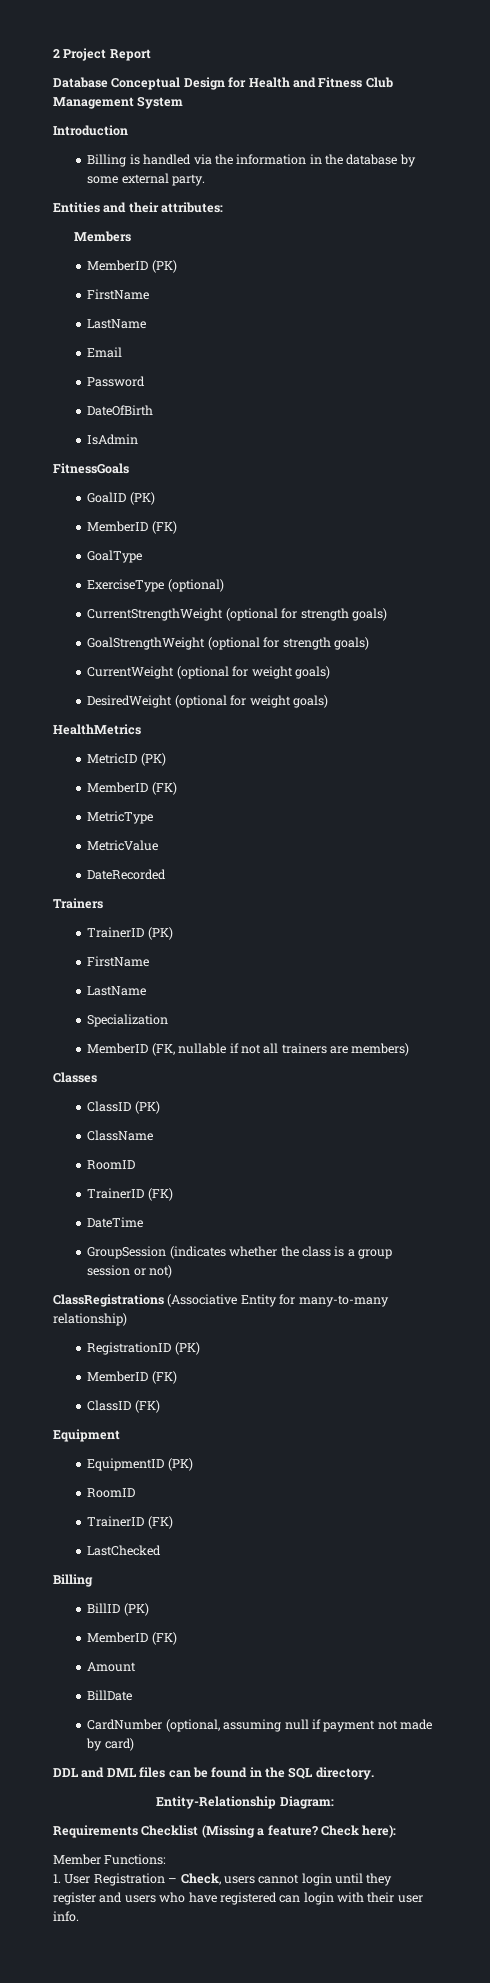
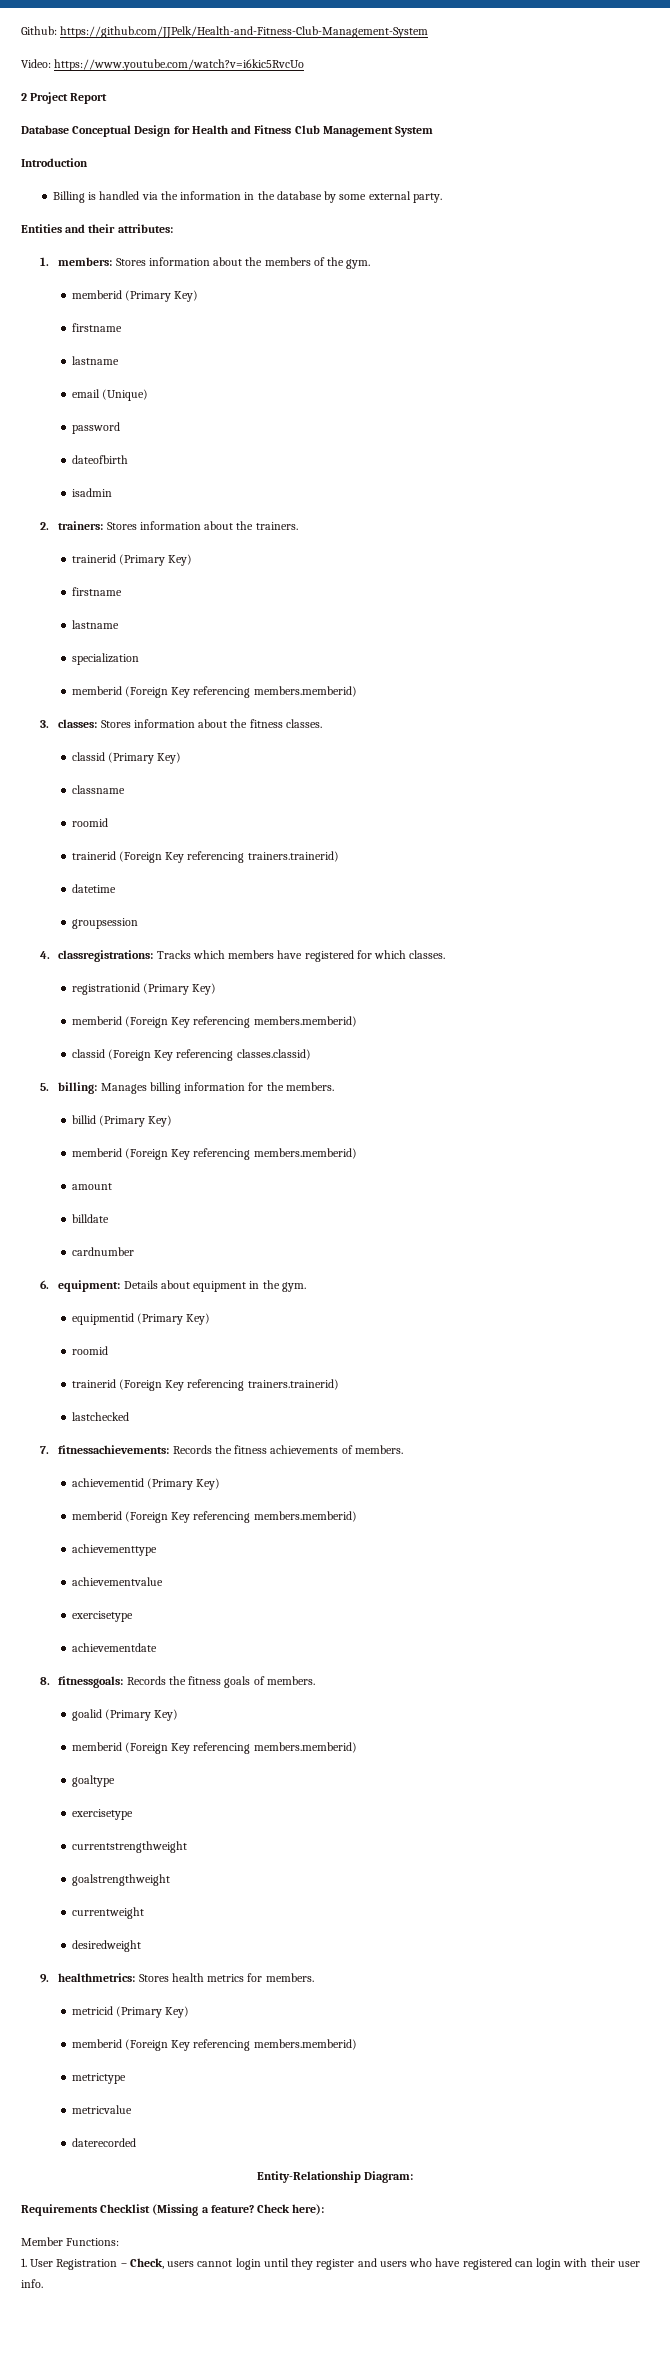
(53, 53) none -> [21,26,429,38] [21,59,305,71] Github: https://github.com/JJPelk/Health-and-Fitness-Club-Management-System // Video: https://www.youtube.com/watch?v=i6kic5RvcUo //
[73,231,131,242] [87,260,177,273] [87,289,150,300] [87,319,147,329] [87,347,123,358] [87,376,146,387] [87,405,154,416] [87,434,139,445] [53,463,129,474] [87,492,155,505] [87,521,177,534] [87,550,143,563] [87,579,224,592] [87,608,387,621] [87,637,369,650] [87,666,330,679] [87,695,328,708] [53,724,141,735] [87,753,166,766] [87,782,177,795] [87,811,154,824] [87,840,159,851] [87,869,167,880] [53,898,103,909] [87,927,173,940] [87,956,150,967] [87,986,147,996] [87,1014,169,1027] [87,1043,410,1056] [53,1072,97,1083] [87,1101,160,1114] [87,1130,154,1141] [87,1160,136,1170] [87,1188,173,1201] [87,1217,144,1228] [87,1246,393,1259] [87,1265,173,1278] [53,1294,389,1307] [53,1313,127,1326] [87,1342,200,1355] [87,1371,177,1384] [87,1400,160,1413] [53,1429,120,1442] [87,1458,193,1471] [87,1488,136,1498] [87,1516,173,1529] [87,1545,162,1556] [53,1574,93,1587] [87,1603,149,1616] [87,1632,177,1645] [87,1662,137,1672] [87,1690,133,1701] [87,1719,433,1732] [86,1738,134,1751] [53,1767,374,1780] Members // MemberID (PK) // FirstName // LastName // Email // Password // DateOfBirth // IsAdmin // FitnessGoals // GoalID (PK) // MemberID (FK) // GoalType // ExerciseType (optional) // CurrentStrengthWeight (optional for strength goals) // GoalStrengthWeight (optional for strength goals) // CurrentWeight (optional for weight goals) // DesiredWeight (optional for weight goals) // HealthMetrics // MetricID (PK) // MemberID (FK) // MetricType // MetricValue // DateRecorded // Trainers // TrainerID (PK) // FirstName // LastName // Specialization // MemberID (FK, nullable if not all trainers are members) // Classes // ClassID (PK) // ClassName // RoomID // TrainerID (FK) // DateTime // GroupSession (indicates whether the class is a group session or not) // ClassRegistrations (Associative Entity for many-to-many relationship) // RegistrationID (PK) // MemberID (FK) // ClassID (FK) // Equipment // EquipmentID (PK) // RoomID // TrainerID (FK) // LastChecked // Billing // BillID (PK) // MemberID (FK) // Amount // BillDate // CardNumber (optional, assuming null if payment not made by card) // DDL and DML files can be found in the SQL directory. -> [39,257,371,269] [71,290,199,302] [71,323,122,332] [71,356,119,365] [71,389,148,401] [71,422,120,434] [71,455,128,464] [71,488,112,497] [39,521,298,530] [71,554,193,566] [71,587,122,596] [71,620,119,629] [71,653,139,665] [71,686,357,698] [39,719,322,728] [71,752,182,764] [71,785,125,794] [71,818,108,827] [71,851,339,863] [71,884,116,893] [71,918,138,929] [39,950,446,962] [71,983,217,995] [71,1016,357,1028] [71,1049,311,1061] [39,1082,334,1094] [71,1115,173,1127] [71,1148,357,1160] [71,1183,112,1190] [71,1214,109,1223] [71,1247,134,1256] [39,1280,306,1292] [71,1313,211,1325] [71,1346,108,1355] [71,1379,339,1391] [71,1412,129,1421] [39,1445,403,1454] [71,1478,221,1490] [71,1511,357,1523] [71,1544,157,1556] [71,1577,163,1586] [71,1611,133,1622] [71,1643,157,1652] [39,1676,315,1688] [71,1709,179,1721] [71,1742,357,1754] [71,1775,115,1787] [71,1809,133,1820] [71,1841,187,1853] [71,1874,170,1886] [71,1907,144,1919] [71,1940,141,1952] [39,1973,314,1983] [71,2006,190,2018] [71,2039,357,2051] [71,2073,126,2084] [71,2105,132,2114] [71,2138,136,2147] 1. members: Stores information about the members of the gym. // memberid (Primary Key) // firstname // lastname // email (Unique) // password // dateofbirth // isadmin // 2. trainers: Stores information about the trainers. // trainerid (Primary Key) // firstname // lastname // specialization // memberid (Foreign Key referencing members.memberid) // 3. classes: Stores information about the fitness classes. // classid (Primary Key) // classname // roomid // trainerid (Foreign Key referencing trainers.trainerid) // datetime // groupsession // 4. classregistrations: Tracks which members have registered for which classes. // registrationid (Primary Key) // memberid (Foreign Key referencing members.memberid) // classid (Foreign Key referencing classes.classid) // 5. billing: Manages billing information for the members. // billid (Primary Key) // memberid (Foreign Key referencing members.memberid) // amount // billdate // cardnumber // 6. equipment: Details about equipment in the gym. // equipmentid (Primary Key) // roomid // trainerid (Foreign Key referencing trainers.trainerid) // lastchecked // 7. fitnessachievements: Records the fitness achievements of members. // achievementid (Primary Key) // memberid (Foreign Key referencing members.memberid) // achievementtype // achievementvalue // exercisetype // achievementdate // 8. fitnessgoals: Records the fitness goals of members. // goalid (Primary Key) // memberid (Foreign Key referencing members.memberid) // goaltype // exercisetype // currentstrengthweight // goalstrengthweight // currentweight // desiredweight // 9. healthmetrics: Stores health metrics for members. // metricid (Primary Key) // memberid (Foreign Key referencing members.memberid) // metrictype // metricvalue // daterecorded

